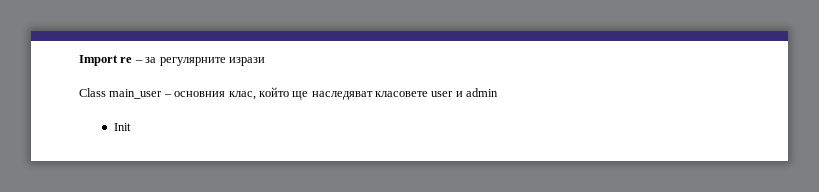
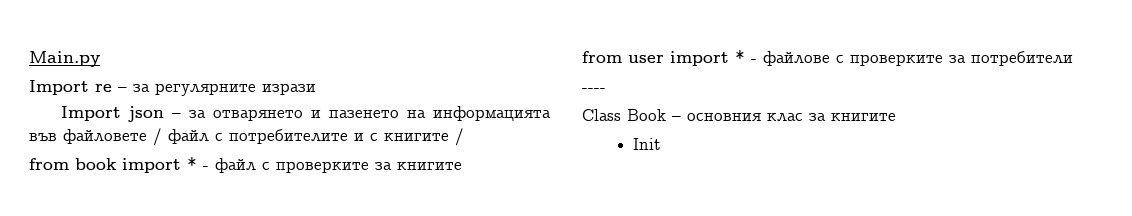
(79, 60) none -> [29,51,100,67] Main.py //
(265, 61) none -> [60,106,551,122] [29,128,464,146] [29,157,462,173] [582,50,1073,66] [582,88,606,92] // Import json – за отварянето и пазенето на информацията във файловете / файл с потребителите и с книгите / // from book import * - файл с проверките за книгите // from user import * - файлове с проверките за потребители // ----
[109,89,163,99] main_user -> [627,109,666,121] Book
[228,87,499,100] клас, който ще наследяват класовете user и admin -> [767,113,896,122] клас за книгите

